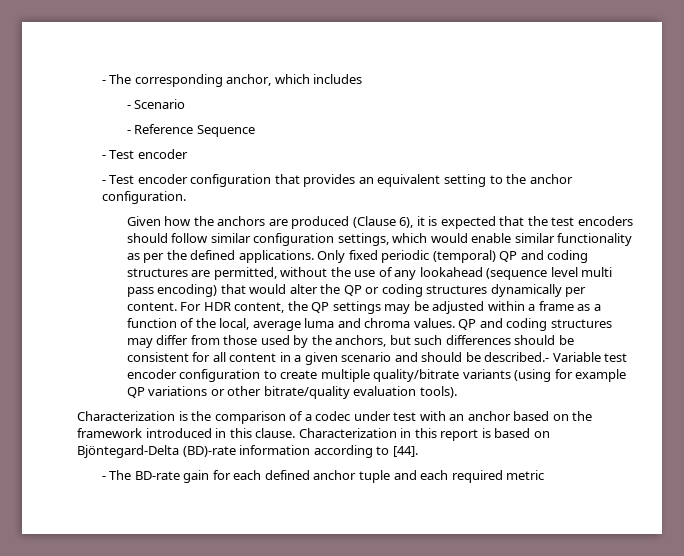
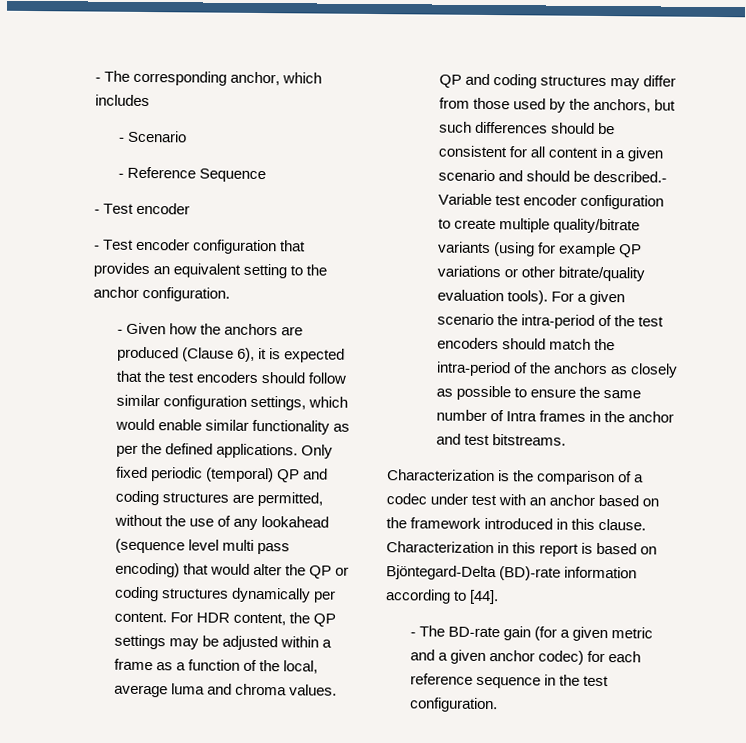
(186, 197) none -> [117,329,124,334] -
(457, 392) none -> [551,290,626,306] [437,313,665,329] [437,337,616,351] [436,361,679,378] [436,385,642,401] [436,409,675,423] [436,433,567,446] For a given scenario the intra-period of the test encoders should match the intra-period of the anchors as closely as possible to ensure the same number of Intra frames in the anchor and test bitstreams.
[212,470,545,483] for each defined anchor tuple and each required metric -> [533,626,653,642] [409,649,641,665] [409,673,609,689] [409,697,498,713] (for a given metric and a given anchor codec) for each reference sequence in the test configuration.

